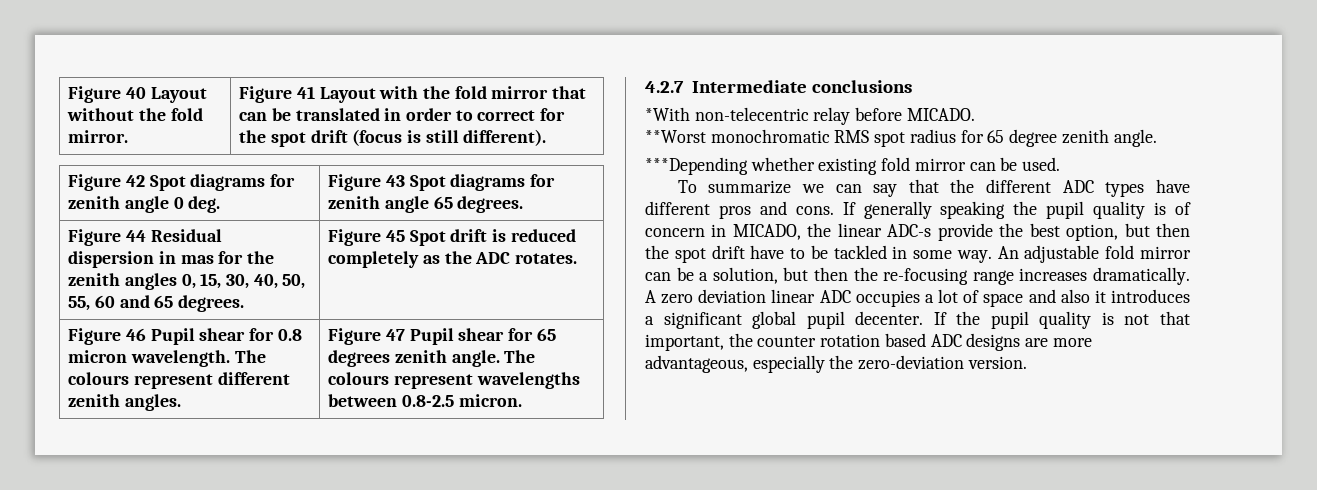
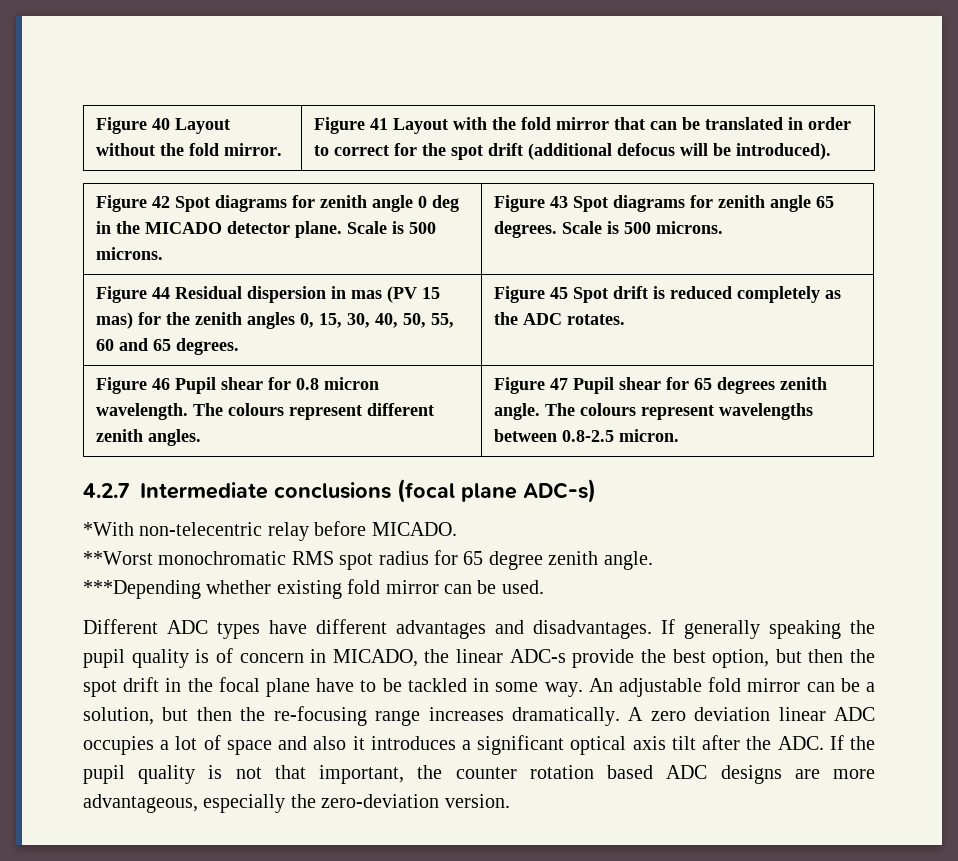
[352,129,547,146] (focus is still different). -> [528,143,832,160] (additional defocus will be introduced).
[188,196,221,213] deg. -> [432,195,460,212] [96,221,437,238] [96,247,164,260] deg in the MICADO detector plane. Scale is 500 microns.
(524, 204) none -> [562,221,724,234] Scale is 500 microns.
(214, 259) none -> [387,286,441,303] [96,312,134,329] (PV 15 mas)
(912, 86) none -> [397,479,596,503] (focal plane ADC-s)
[677,179,1052,197] To summarize we can say that the different -> [83,619,158,634] Different
[718,201,834,219] pros and cons. -> [396,620,652,639] advantages and disadvantages.
(745, 252) none -> [165,677,311,697] in the focal plane
[752,311,924,329] global pupil decenter. -> [570,735,824,755] optical axis tilt after the ADC.

